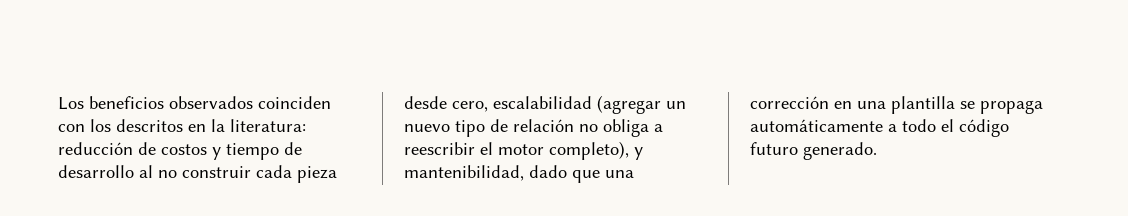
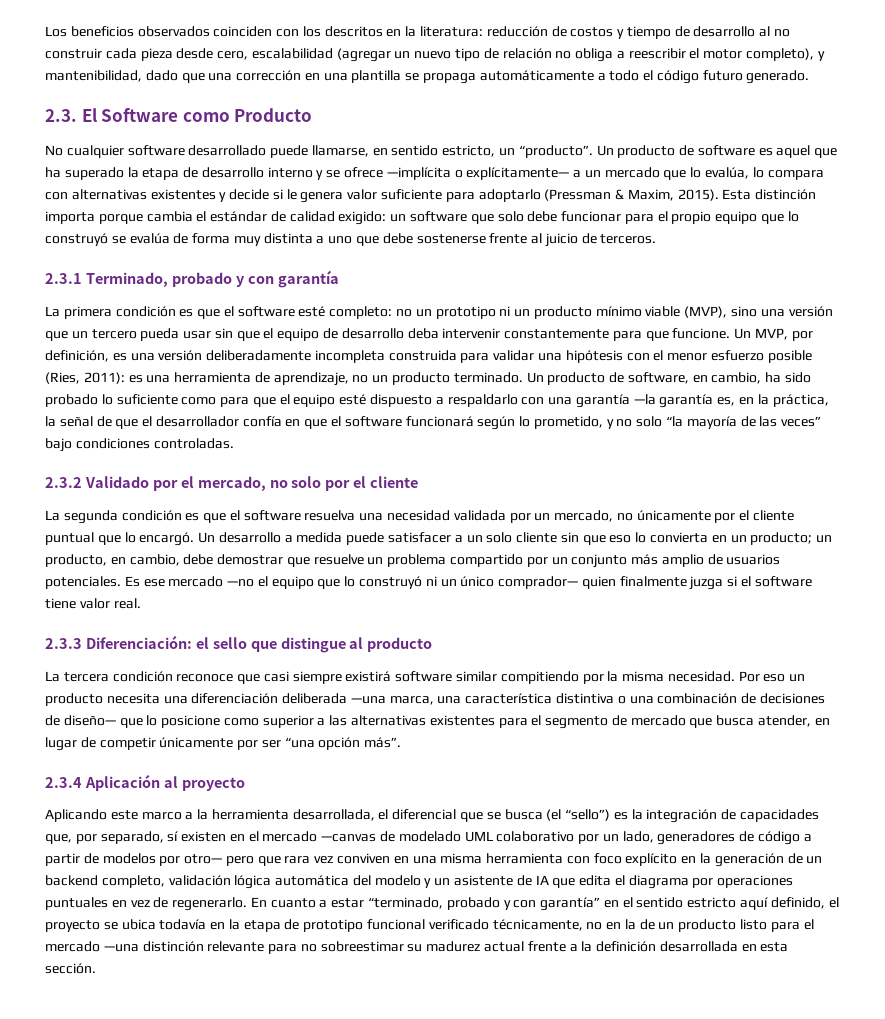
(877, 151) none -> [45,108,313,122] [45,145,838,158] [45,167,824,180] [45,189,817,203] [45,211,799,225] [45,233,657,247] [45,270,339,288] [45,306,833,319] [45,328,813,341] [45,350,812,363] [45,372,812,386] [45,394,829,408] [45,416,822,430] [45,438,234,452] [45,476,419,491] [45,510,795,524] [45,532,833,546] [45,554,781,568] [45,576,812,590] [45,598,141,609] [45,635,433,653] [45,671,806,684] [45,693,825,706] [45,715,830,729] [45,737,402,751] [45,774,245,791] [45,809,820,823] [45,831,812,845] [45,853,823,867] [45,875,794,889] [45,897,839,911] [45,919,814,932] [45,941,789,954] [45,963,96,974] // 2.3. El Software como Producto // No cualquier software desarrollado puede llamarse, en sentido estricto, un “producto”. Un producto de software es aquel que ha superado la etapa de desarrollo interno y se ofrece —implícita o explícitamente— a un mercado que lo evalúa, lo compara con alternativas existentes y decide si le genera valor suficiente para adoptarlo (Pressman & Maxim, 2015). Esta distinción importa porque cambia el estándar de calidad exigido: un software que solo debe funcionar para el propio equipo que lo construyó se evalúa de forma muy distinta a uno que debe sostenerse frente al juicio de terceros. // 2.3.1 Terminado, probado y con garantía // La primera condición es que el software esté completo: no un prototipo ni un producto mínimo viable (MVP), sino una versión que un tercero pueda usar sin que el equipo de desarrollo deba intervenir constantemente para que funcione. Un MVP, por definición, es una versión deliberadamente incompleta construida para validar una hipótesis con el menor esfuerzo posible (Ries, 2011): es una herramienta de aprendizaje, no un producto terminado. Un producto de software, en cambio, ha sido probado lo suficiente como para que el equipo esté dispuesto a respaldarlo con una garantía —la garantía es, en la práctica, la señal de que el desarrollador confía en que el software funcionará según lo prometido, y no solo “la mayoría de las veces” bajo condiciones controladas. // 2.3.2 Validado por el mercado, no solo por el cliente // La segunda condición es que el software resuelva una necesidad validada por un mercado, no únicamente por el cliente puntual que lo encargó. Un desarrollo a medida puede satisfacer a un solo cliente sin que eso lo convierta en un producto; un producto, en cambio, debe demostrar que resuelve un problema compartido por un conjunto más amplio de usuarios potenciales. Es ese mercado —no el equipo que lo construyó ni un único comprador— quien finalmente juzga si el software tiene valor real. // 2.3.3 Diferenciación: el sello que distingue al producto // La tercera condición reconoce que casi siempre existirá software similar compitiendo por la misma necesidad. Por eso un producto necesita una diferenciación deliberada —una marca, una característica distintiva o una combinación de decisiones de diseño— que lo posicione como superior a las alternativas existentes para el segmento de mercado que busca atender, en lugar de competir únicamente por ser “una opción más”. // 2.3.4 Aplicación al proyecto // Aplicando este marco a la herramienta desarrollada, el diferencial que se busca (el “sello”) es la integración de capacidades que, por separado, sí existen en el mercado —canvas de modelado UML colaborativo por un lado, generadores de código a partir de modelos por otro— pero que rara vez conviven en una misma herramienta con foco explícito en la generación de un backend completo, validación lógica automática del modelo y un asistente de IA que edita el diagrama por operaciones puntuales en vez de regenerarlo. En cuanto a estar “terminado, probado y con garantía” en el sentido estricto aquí definido, el proyecto se ubica todavía en la etapa de prototipo funcional verificado técnicamente, no en la de un producto listo para el mercado —una distinción relevante para no sobreestimar su madurez actual frente a la definición desarrollada en esta sección.

